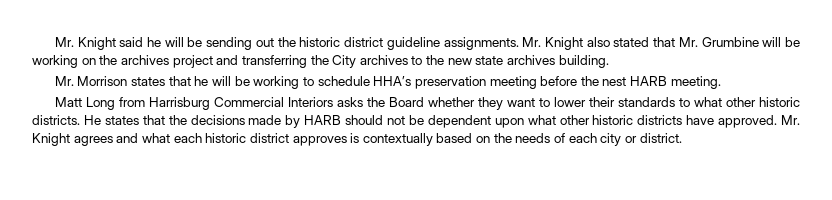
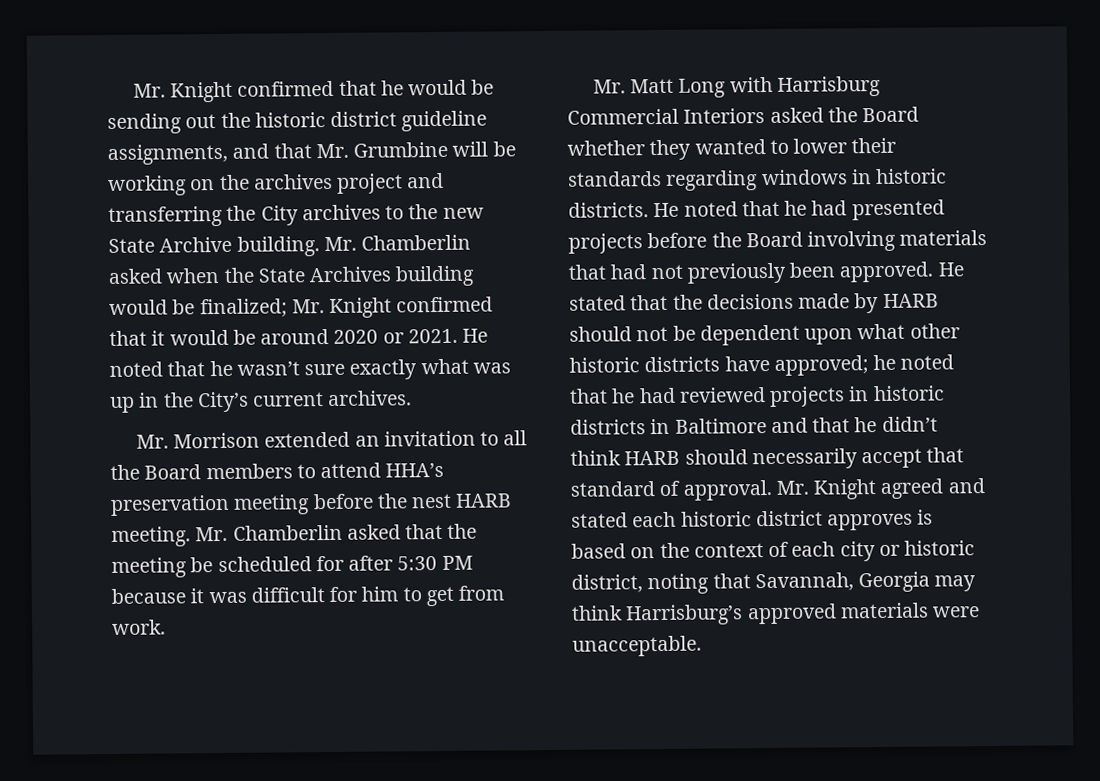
[54,37,184,50] Mr. Knight said he will -> [132,79,468,103] Mr. Knight confirmed that he would
[443,37,650,50] assignments. Mr. Knight also stated -> [107,143,270,166] assignments, and
[475,55,556,65] state archives -> [108,236,233,253] State Archive
[54,76,370,89] // Mr. Morrison states that he will be working to schedule -> [323,234,472,252] [108,265,476,287] [109,296,494,319] [109,328,489,346] [109,358,511,380] [110,390,413,413] [135,430,528,449] [110,462,382,480] Mr. Chamberlin asked when the State Archives building would be finalized; Mr. Knight confirmed that it would be around 2020 or 2021. He noted that he wasn’t sure exactly what was up in the City’s current archives. // Mr. Morrison extended an invitation to all the Board members to attend
(721, 82) // -> [195,523,478,542] [111,555,473,578] [111,585,505,607] [112,619,166,635] [592,79,626,94] Mr. Chamberlin asked that the meeting be scheduled for after 5:30 PM because it was difficult for him to get from work. // Mr.
[118,97,145,107] from -> [729,76,773,93] with
[336,97,363,107] asks -> [769,107,824,123] asked
[506,98,535,107] want -> [694,139,766,155] wanted
[678,97,801,107] [32,115,139,125] to what other historic districts. He states -> [666,168,948,191] [568,199,945,221] [568,230,988,254] [568,261,964,284] [569,295,626,311] regarding windows in historic districts. He noted that he had presented projects before the Board involving materials that had not previously been approved. He stated
[718,115,800,128] [32,133,170,146] approved. Mr. Knight agrees and what -> [773,354,955,376] [569,385,945,408] [570,416,938,435] [570,447,965,470] [570,478,985,501] [571,512,628,528] approved; he noted that he had reviewed projects in historic districts in Baltimore and that he didn’t think HARB should necessarily accept that standard of approval. Mr. Knight agreed and stated
[362,133,433,146] contextually -> (934, 517) none
[515,133,551,143] needs -> [693,543,764,558] context
[639,133,682,143] district. -> [904,540,976,556] [571,571,977,595] [571,602,981,626] [572,635,702,657] historic district, noting that Savannah, Georgia may think Harrisburg’s approved materials were unacceptable.

